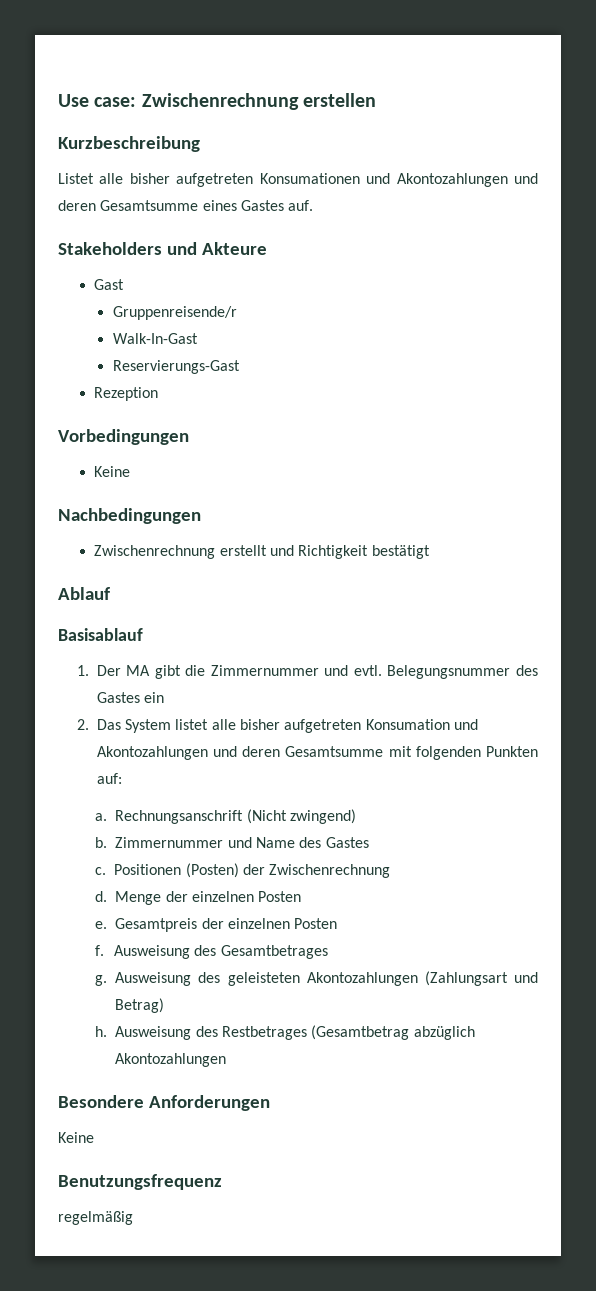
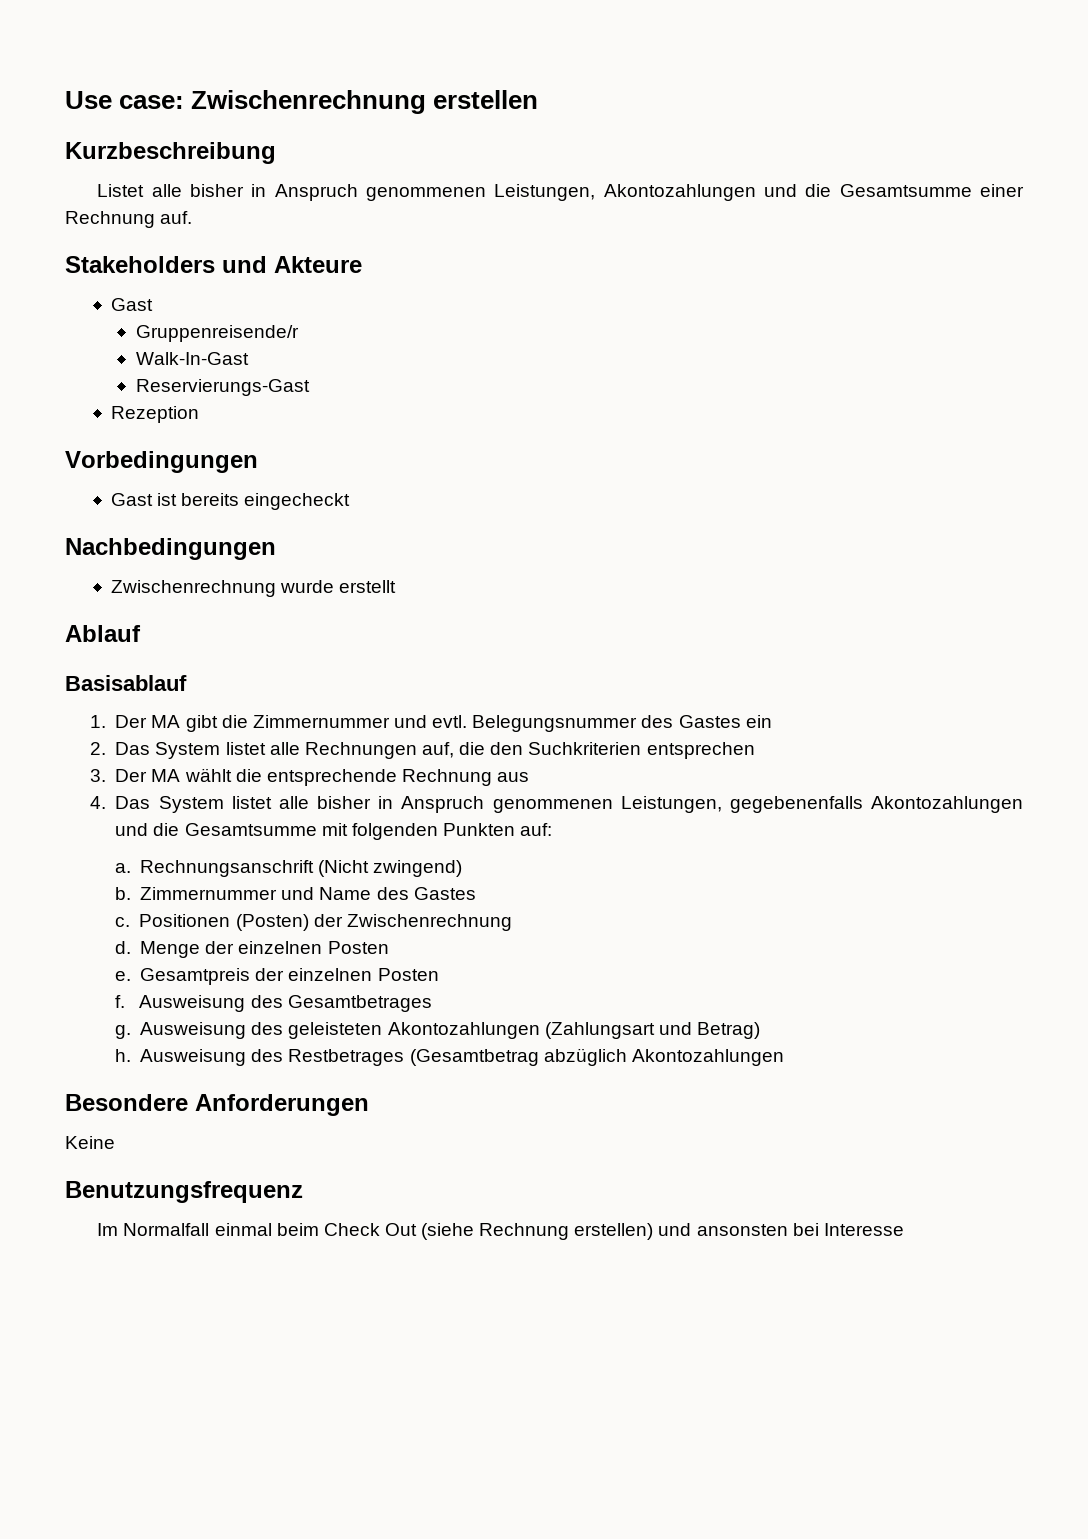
[176,173,538,187] [58,200,284,211] aufgetreten Konsumationen und Akontozahlungen und deren Gesamtsumme eines Gastes -> [251,184,1024,201] [65,211,155,228] in Anspruch genommenen Leistungen, Akontozahlungen und die Gesamtsumme einer Rechnung
[94,466,131,477] Keine -> [110,493,351,510] Gast ist bereits eingecheckt
(216, 552) none -> [279,580,334,593] wurde
[269,545,430,559] und Richtigkeit bestätigt -> (396, 586) none
[239,719,478,733] [96,746,281,760] bisher aufgetreten Konsumation und Akontozahlungen und deren -> [304,742,755,759] [89,768,530,786] [89,796,1023,813] [115,823,180,836] Rechnungen auf, die den Suchkriterien entsprechen // 3. Der MA wählt die entsprechende Rechnung aus // 4. Das System listet alle bisher in Anspruch genommenen Leistungen, gegebenenfalls Akontozahlungen und die
[58,1211,133,1225] regelmäßig -> [97,1223,904,1240] Im Normalfall einmal beim Check Out (siehe Rechnung erstellen) und ansonsten bei Interesse

